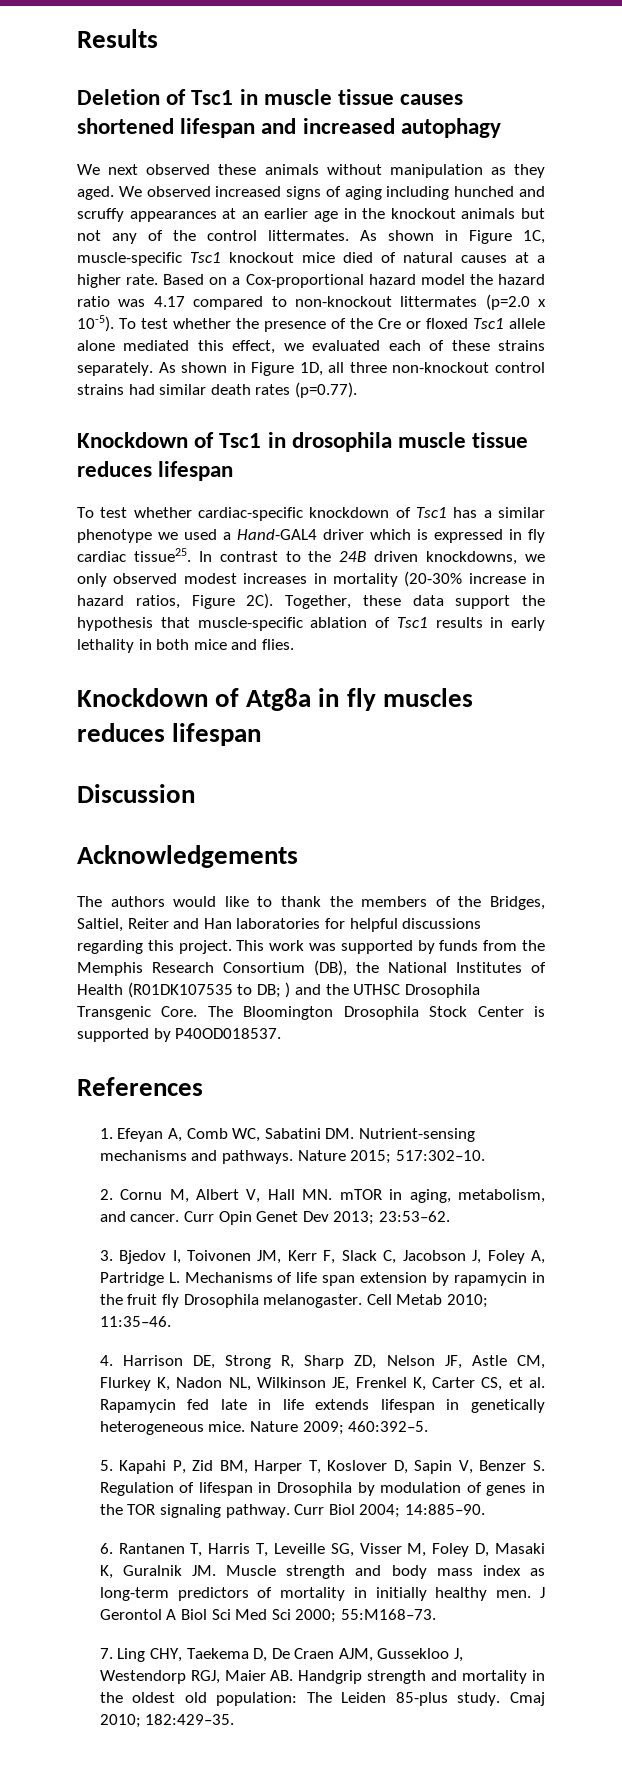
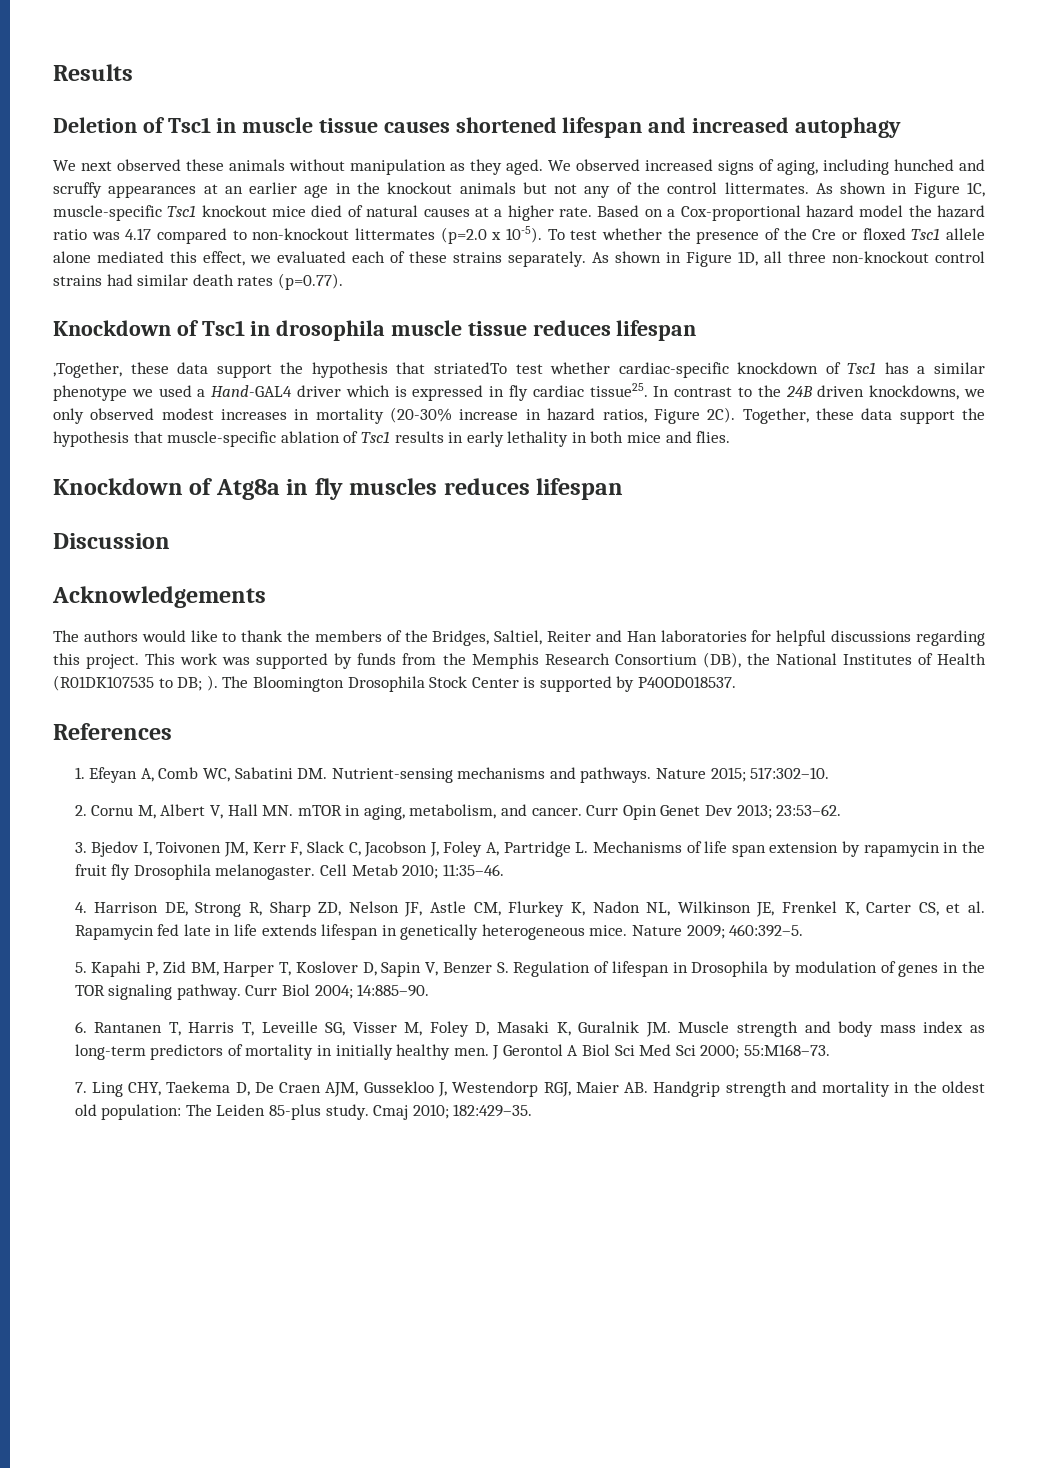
[344,186,382,200] aging -> [777,160,818,175] aging,
[77,507,94,518] To -> [53,362,507,378] ,Together, these data support the hypothesis that striatedTo
[285,982,480,998] [77,1006,198,1020] ) and the UTHSC Drosophila Transgenic Core. -> [206,675,218,691] ).

